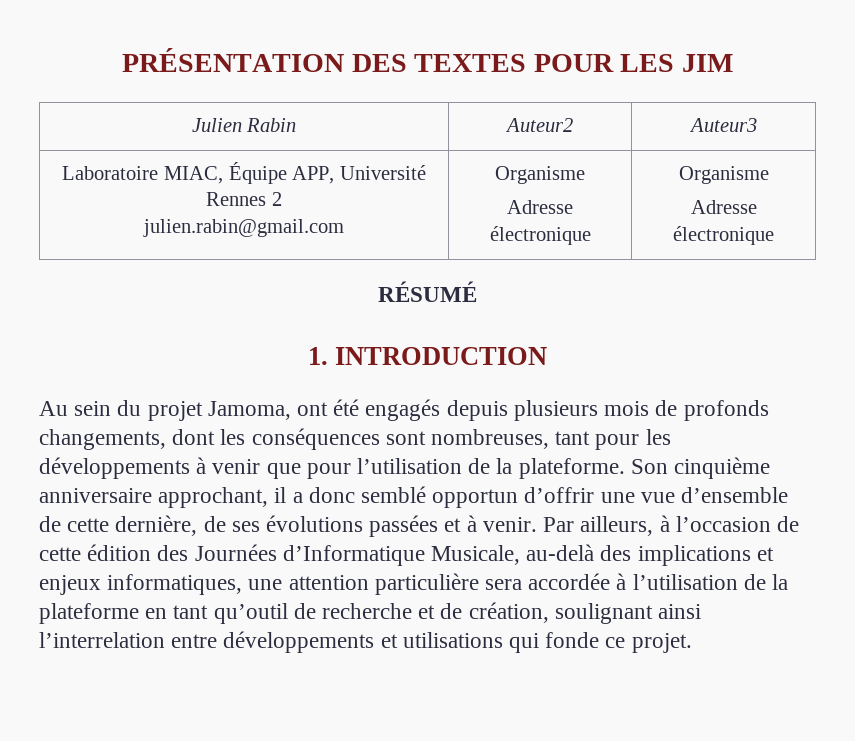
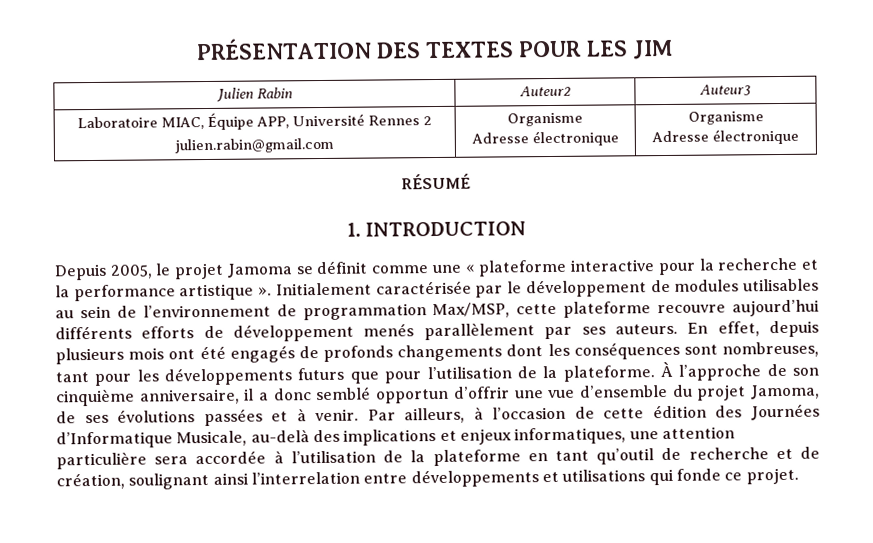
[39,399,650,421] Au sein du projet Jamoma, ont été engagés depuis plusieurs mois -> [54,257,819,281] [55,278,820,302] [55,299,820,321] [55,320,820,342] [55,345,295,365] Depuis 2005, le projet Jamoma se définit comme une « plateforme interactive pour la recherche et la performance artistique ». Initialement caractérisée par le développement de modules utilisables au sein de l’environnement de programmation Max/MSP, cette plateforme recouvre aujourd’hui différents efforts de développement menés parallèlement par ses auteurs. En effet, depuis plusieurs mois ont été engagés
[39,429,166,450] changements, -> [397,344,503,362] changements
[196,457,261,474] à venir -> [297,367,345,381] futurs
[630,457,771,479] [39,487,269,508] Son cinquième anniversaire approchant, -> [659,361,819,381] [56,388,240,407] À l’approche de son cinquième anniversaire,
[39,515,198,536] de cette dernière, -> [671,384,821,401] du projet Jamoma,

